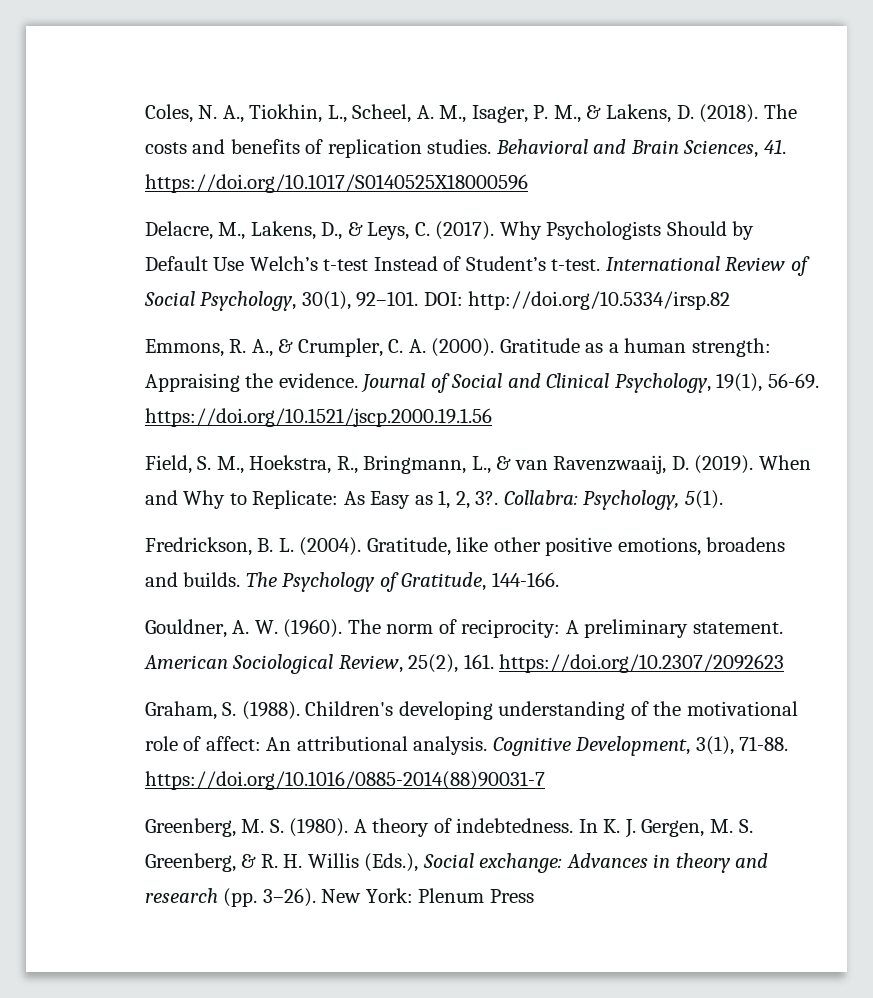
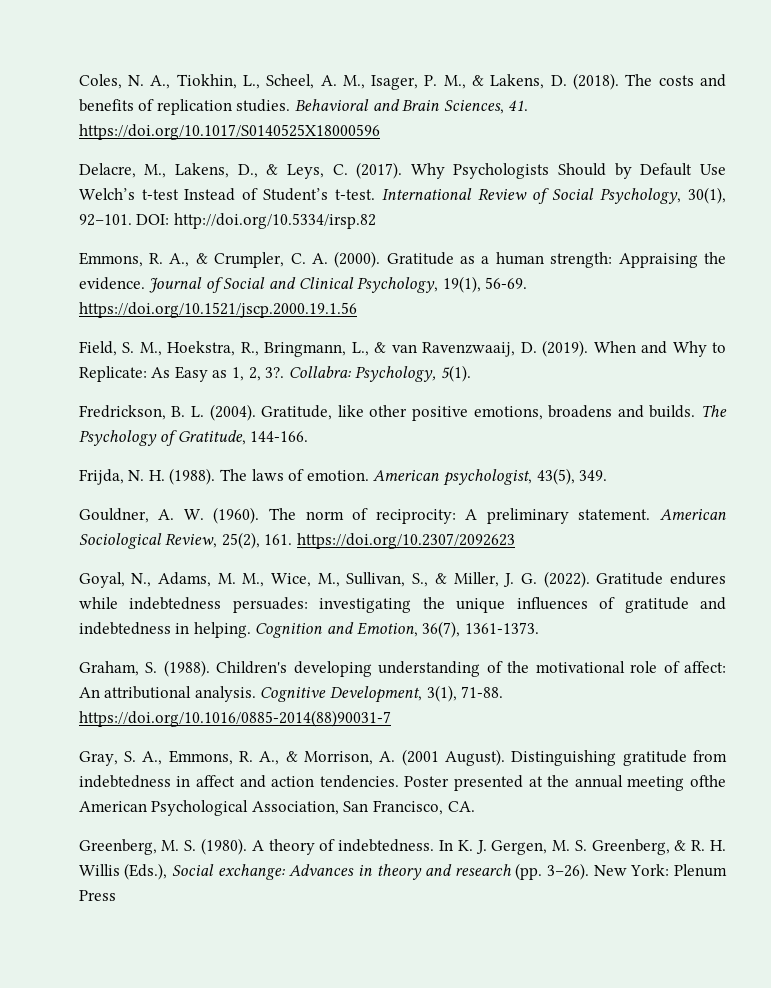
(559, 579) none -> [78,468,608,486] // Frijda, N. H. (1988). The laws of emotion. American psychologist, 43(5), 349.
(785, 663) none -> [78,571,726,588] [78,597,726,613] [78,621,539,638] // Goyal, N., Adams, M. M., Wice, M., Sullivan, S., & Miller, J. G. (2022). Gratitude endures while indebtedness persuades: investigating the unique influences of gratitude and indebtedness in helping. Cognition and Emotion, 36(7), 1361-1373.
(545, 780) none -> [78,749,727,766] [78,775,727,791] [78,800,475,816] // Gray, S. A., Emmons, R. A., & Morrison, A. (2001 August). Distinguishing gratitude from indebtedness in affect and action tendencies. Poster presented at the annual meeting ofthe American Psychological Association, San Francisco, CA.

